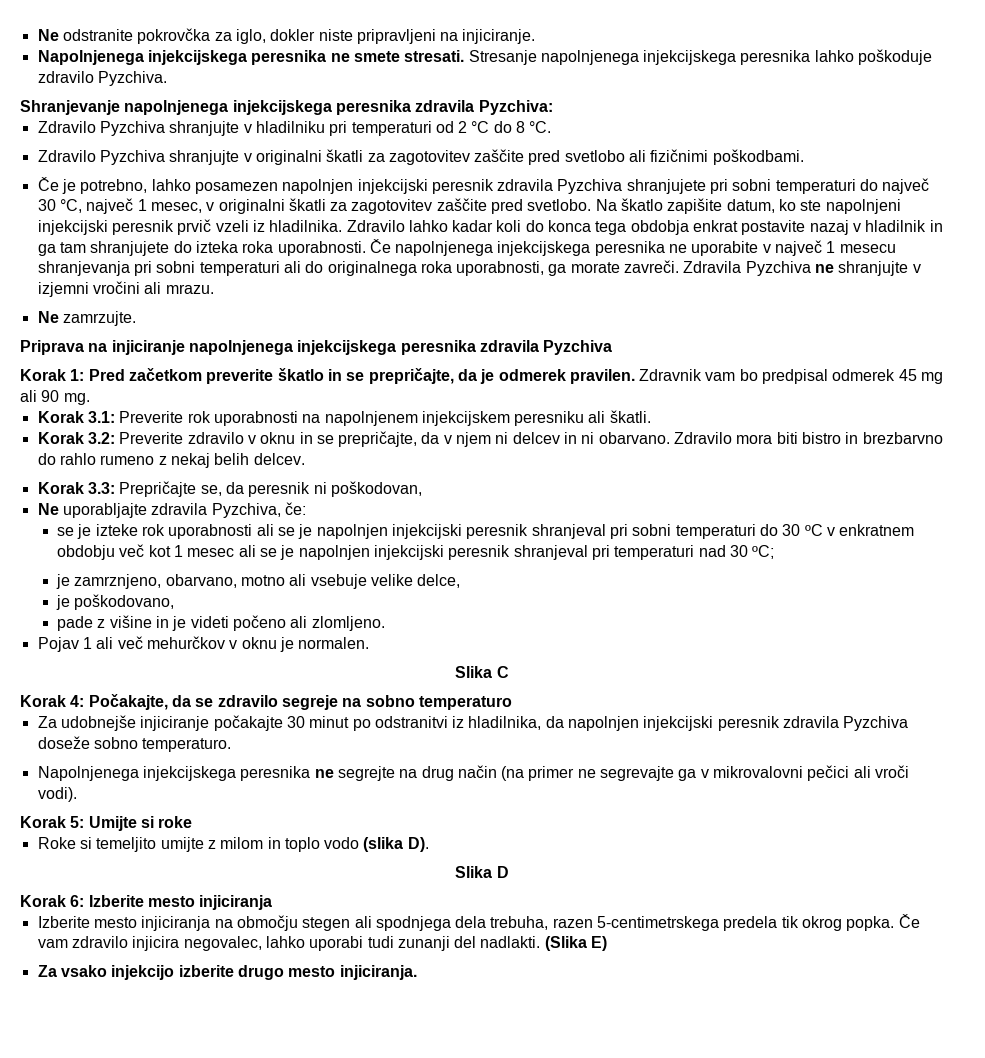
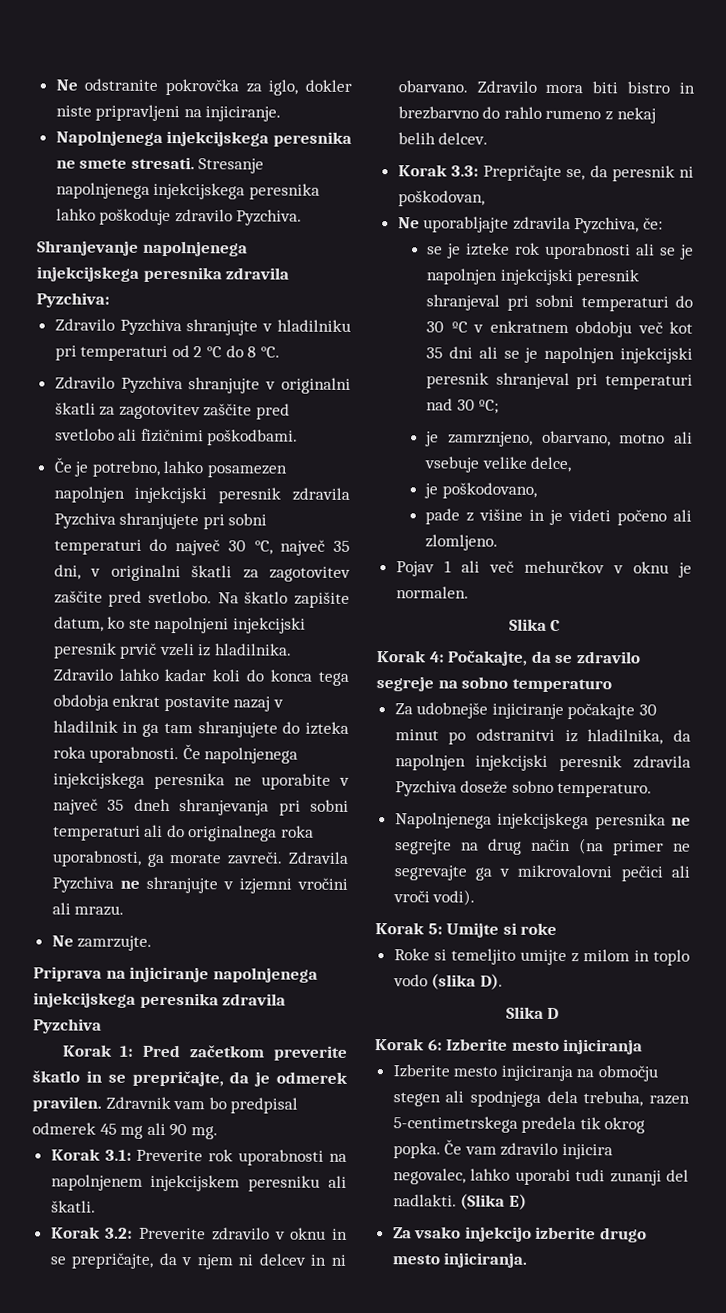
[137,199,202,213] 1 mesec, -> [333,540,350,552] [53,564,81,580] 35 dni,
[826,241,896,253] 1 mesecu -> [107,798,171,812] 35 dneh
[174,545,235,557] 1 mesec -> [426,346,473,359] 35 dni

